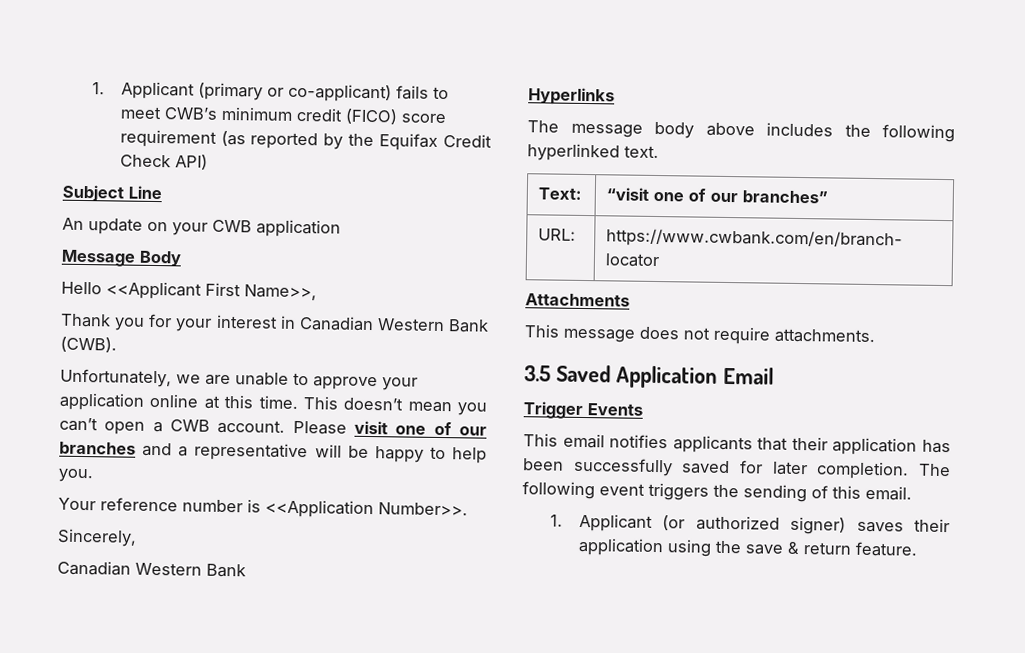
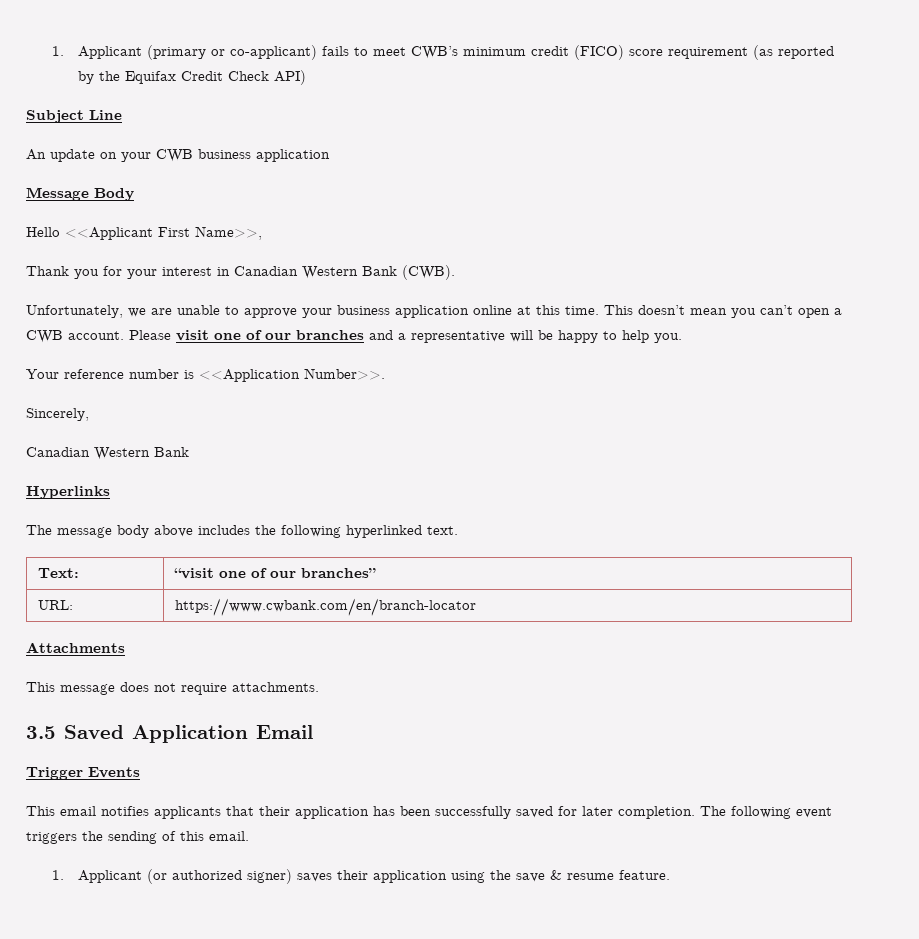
(252, 226) none -> [198,149,251,159] business
(418, 384) none -> [337,305,390,315] business
[802,542,852,555] return -> [566,873,614,880] resume

